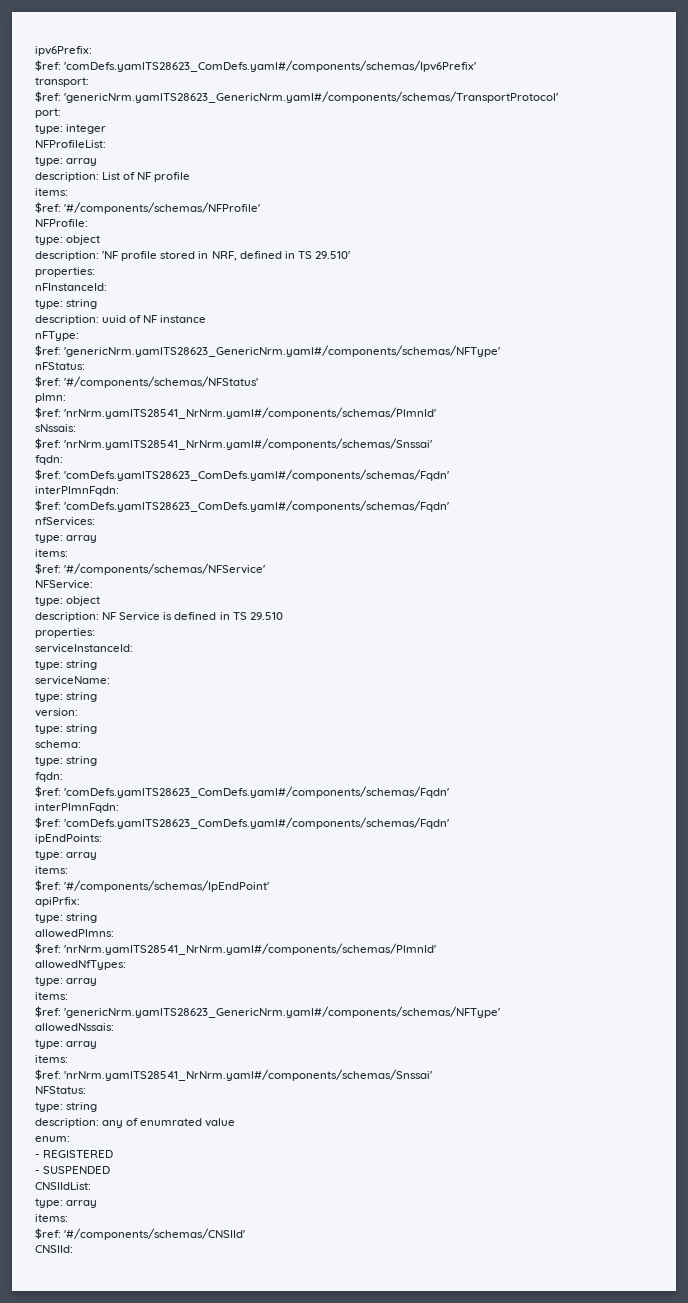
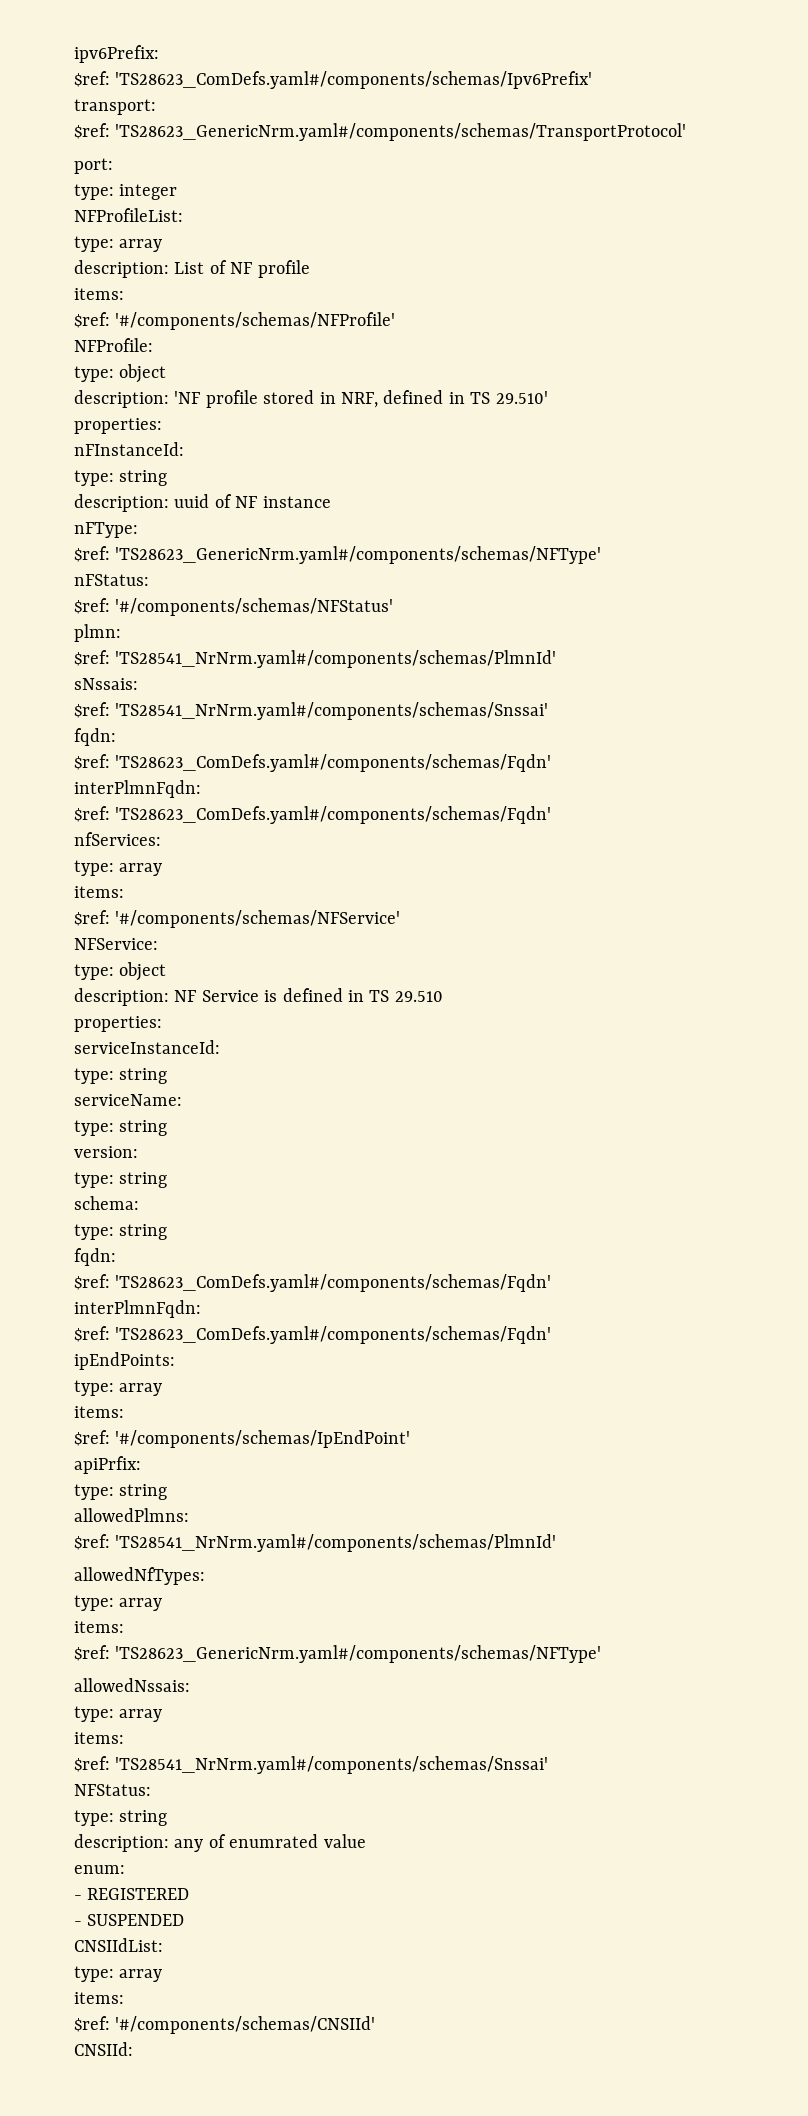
[64,60,477,72] 'comDefs.yamlTS28623_ComDefs.yaml#/components/schemas/Ipv6Prefix' -> [115,71,593,89] 'TS28623_ComDefs.yaml#/components/schemas/Ipv6Prefix'
[64,91,559,103] 'genericNrm.yamlTS28623_GenericNrm.yaml#/components/schemas/TransportProtocol' -> [115,123,687,141] 'TS28623_GenericNrm.yaml#/components/schemas/TransportProtocol'
[64,345,501,357] 'genericNrm.yamlTS28623_GenericNrm.yaml#/components/schemas/NFType' -> [115,546,602,564] 'TS28623_GenericNrm.yaml#/components/schemas/NFType'
[64,407,437,419] 'nrNrm.yamlTS28541_NrNrm.yaml#/components/schemas/PlmnId' -> [115,650,557,668] 'TS28541_NrNrm.yaml#/components/schemas/PlmnId'
[64,438,433,450] [35,455,63,465] [35,469,450,481] [35,486,119,496] [35,500,450,512] 'nrNrm.yamlTS28541_NrNrm.yaml#/components/schemas/Snssai' // fqdn: // $ref: 'comDefs.yamlTS28623_ComDefs.yaml#/components/schemas/Fqdn' // interPlmnFqdn: // $ref: 'comDefs.yamlTS28623_ComDefs.yaml#/components/schemas/Fqdn' -> [115,702,549,720] [74,728,116,746] [74,754,552,772] [74,780,201,798] [74,806,552,824] 'TS28541_NrNrm.yaml#/components/schemas/Snssai' // fqdn: // $ref: 'TS28623_ComDefs.yaml#/components/schemas/Fqdn' // interPlmnFqdn: // $ref: 'TS28623_ComDefs.yaml#/components/schemas/Fqdn'
[64,786,450,798] [35,803,119,813] [35,817,450,829] 'comDefs.yamlTS28623_ComDefs.yaml#/components/schemas/Fqdn' // interPlmnFqdn: // $ref: 'comDefs.yamlTS28623_ComDefs.yaml#/components/schemas/Fqdn' -> [115,1274,552,1292] [74,1300,201,1318] [74,1326,552,1344] 'TS28623_ComDefs.yaml#/components/schemas/Fqdn' // interPlmnFqdn: // $ref: 'TS28623_ComDefs.yaml#/components/schemas/Fqdn'
[64,943,437,955] 'nrNrm.yamlTS28541_NrNrm.yaml#/components/schemas/PlmnId' -> [115,1534,557,1552] 'TS28541_NrNrm.yaml#/components/schemas/PlmnId'
[64,1006,501,1018] 'genericNrm.yamlTS28623_GenericNrm.yaml#/components/schemas/NFType' -> [115,1645,602,1663] 'TS28623_GenericNrm.yaml#/components/schemas/NFType'
[64,1069,433,1081] 'nrNrm.yamlTS28541_NrNrm.yaml#/components/schemas/Snssai' -> [115,1756,549,1774] 'TS28541_NrNrm.yaml#/components/schemas/Snssai'

